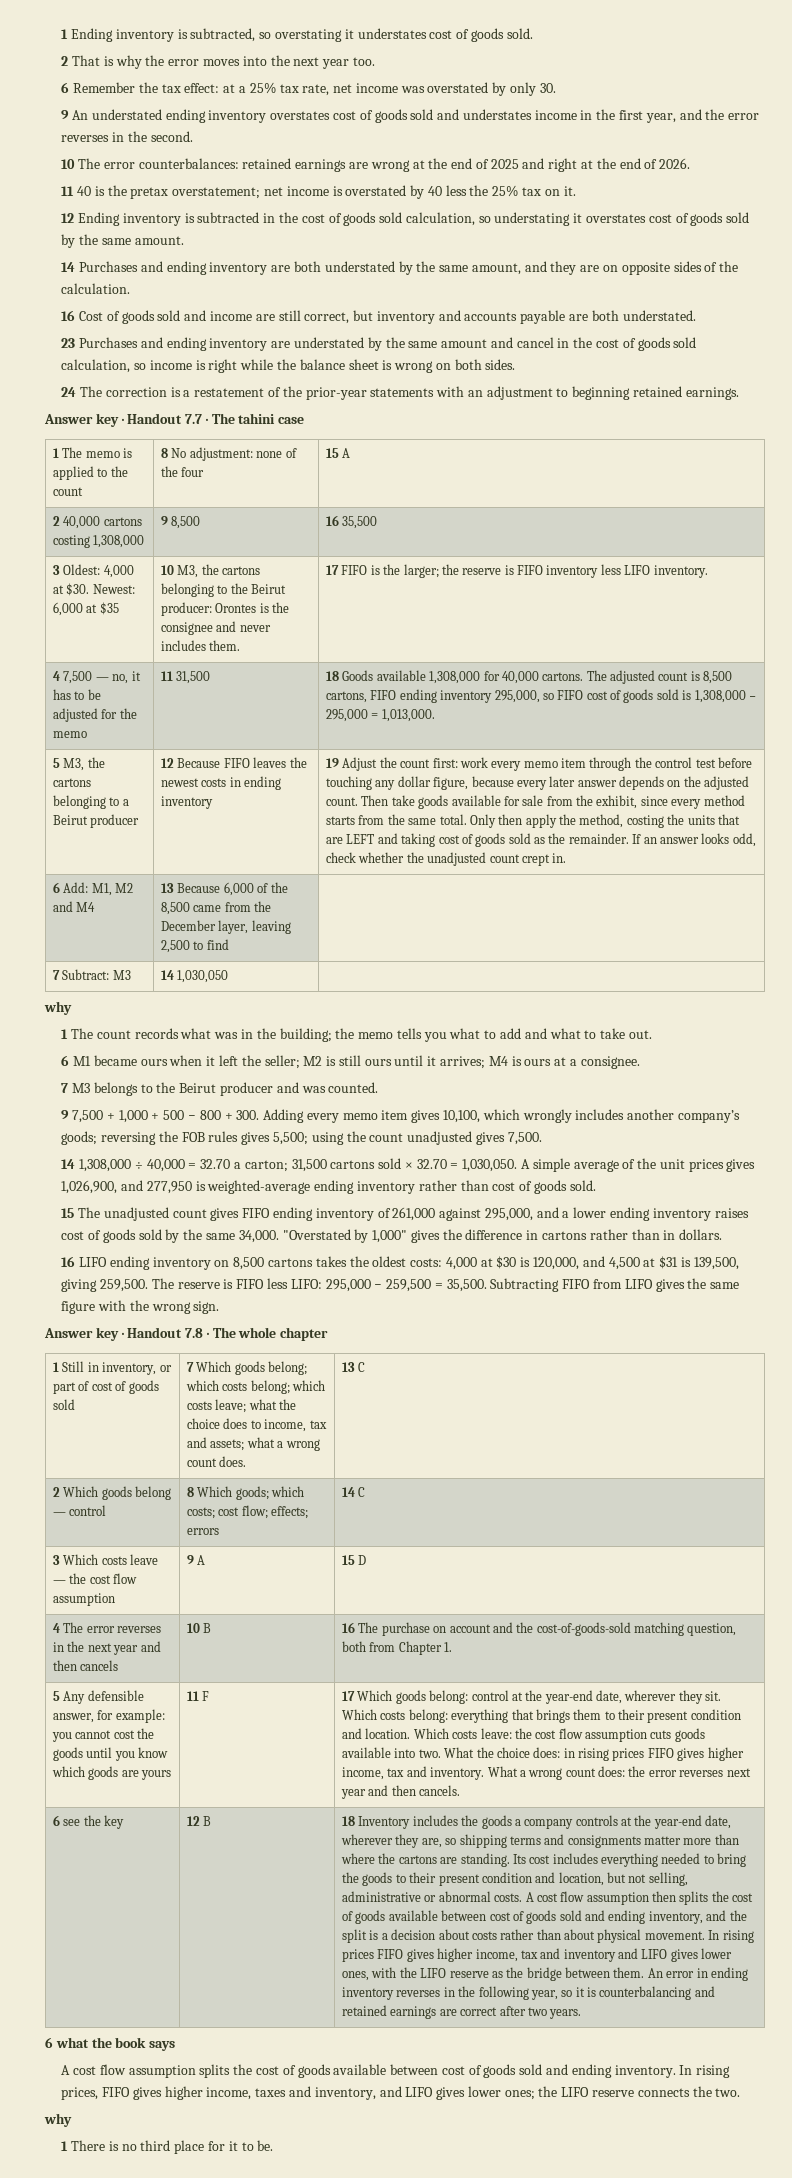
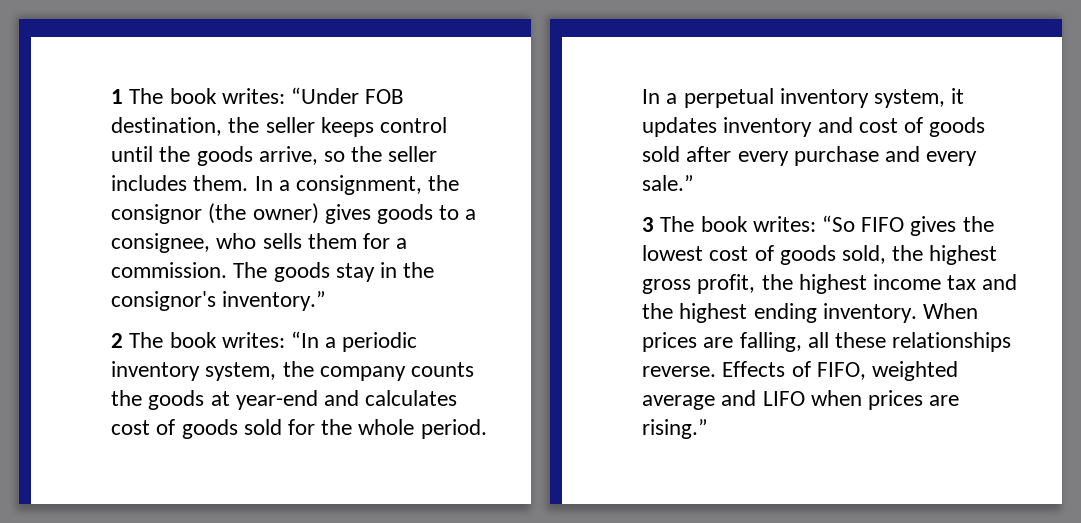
[61,28,533,42] [61,55,375,69] [61,82,556,96] [61,109,760,123] [61,131,193,142] [61,158,691,172] [61,185,576,199] [61,212,750,226] [61,234,184,248] [61,261,739,275] [61,283,131,294] [61,310,696,324] [61,337,697,351] [61,359,516,373] [61,386,739,400] [44,413,305,427] [53,447,133,458] [53,466,128,480] [53,487,84,496] [161,447,297,461] [161,466,205,477] [326,448,351,458] [53,516,142,529] [53,535,145,548] [161,516,201,529] [326,515,378,529] [53,564,134,578] [53,583,135,596] [53,602,119,616] [161,564,261,578] [161,583,287,597] [161,602,290,616] [161,621,271,635] [161,640,241,651] [326,564,708,578] [53,671,141,684] [53,689,101,700] [53,708,137,722] [53,731,88,738] [161,671,211,684] [326,670,733,684] [326,689,756,703] [326,709,435,722] [53,757,105,771] [53,778,92,787] [53,795,129,809] [53,814,140,828] [161,757,307,768] [161,776,282,790] [161,796,214,809] [326,757,752,771] [326,776,750,790] [326,795,745,809] [326,814,740,828] [326,833,756,847] [326,852,567,866] [53,882,134,896] [53,901,96,912] [161,882,288,896] [161,901,272,915] [161,920,291,934] [161,939,229,953] [53,969,131,980] [161,970,229,983] [44,1001,72,1015] [61,1028,652,1042] [61,1055,640,1069] [61,1082,379,1096] [61,1109,740,1123] [61,1131,542,1145] [61,1158,756,1172] [61,1180,596,1194] [61,1207,749,1221] [61,1229,723,1243] [61,1256,739,1270] [61,1278,740,1292] [61,1300,220,1314] [44,1327,329,1341] [53,1361,172,1375] [53,1380,159,1394] [53,1399,76,1410] [187,1361,308,1375] [186,1380,326,1394] [187,1399,297,1413] [187,1418,327,1432] [187,1437,320,1451] [187,1456,247,1467] [342,1362,366,1372] [53,1486,172,1500] [53,1505,107,1516] [187,1486,305,1500] [187,1505,309,1519] [187,1528,220,1535] [342,1487,366,1497] [53,1554,159,1565] [53,1573,138,1584] [53,1593,116,1606] [187,1555,206,1565] [342,1555,367,1565] [53,1622,162,1633] [53,1641,161,1655] [53,1660,119,1671] [187,1623,212,1633] [342,1622,737,1636] [342,1641,453,1655] [53,1690,144,1704] [53,1709,165,1723] [52,1728,155,1742] [53,1747,169,1761] [52,1766,172,1780] [187,1691,210,1701] [342,1690,722,1704] [342,1709,741,1723] [342,1728,705,1742] [342,1747,744,1761] [342,1766,751,1780] [341,1785,461,1799] [53,1815,125,1829] [187,1816,212,1826] [342,1815,732,1829] [341,1834,739,1848] [341,1853,747,1867] [342,1872,688,1886] [342,1891,754,1905] [342,1910,747,1924] [342,1929,754,1943] [342,1948,733,1962] [342,1967,748,1981] [342,1986,715,2000] [342,2005,582,2019] [45,2037,176,2051] [61,2064,731,2078] [61,2086,741,2100] [44,2113,72,2127] [61,2140,274,2154] 1 Ending inventory is subtracted, so overstating it understates cost of goods sold. // 2 That is why the error moves into the next year too. // 6 Remember the tax effect: at a 25% tax rate, net income was overstated by only 30. // 9 An understated ending inventory overstates cost of goods sold and understates income in the first year, and the error reverses in the second. // 10 The error counterbalances: retained earnings are wrong at the end of 2025 and right at the end of 2026. // 11 40 is the pretax overstatement; net income is overstated by 40 less the 25% tax on it. // 12 Ending inventory is subtracted in the cost of goods sold calculation, so understating it overstates cost of goods sold by the same amount. // 14 Purchases and ending inventory are both understated by the same amount, and they are on opposite sides of the calculation. // 16 Cost of goods sold and income are still correct, but inventory and accounts payable are both understated. // 23 Purchases and ending inventory are understated by the same amount and cancel in the cost of goods sold calculation, so income is right while the balance sheet is wrong on both sides. // 24 The correction is a restatement of the prior-year statements with an adjustment to beginning retained earnings. // Answer key · Handout 7.7 · The tahini case // 1 The memo is applied to the count | 8 No adjustment: none of the four | 15 A // 2 40,000 cartons costing 1,308,000 | 9 8,500 | 16 35,500 // 3 Oldest: 4,000 at $30. Newest: 6,000 at $35 | 10 M3, the cartons belonging to the Beirut producer: Orontes is the consignee and never includes them. | 17 FIFO is the larger; the reserve is FIFO inventory less LIFO inventory. // 4 7,500 — no, it has to be adjusted for the memo | 11 31,500 | 18 Goods available 1,308,000 for 40,000 cartons. The adjusted count is 8,500 cartons, FIFO ending inventory 295,000, so FIFO cost of goods sold is 1,308,000 − 295,000 = 1,013,000. // 5 M3, the cartons belonging to a Beirut producer | 12 Because FIFO leaves the newest costs in ending inventory | 19 Adjust the count first: work every memo item through the control test before touching any dollar figure, because every later answer depends on the adjusted count. Then take goods available for sale from the exhibit, since every method starts from the same total. Only then apply the method, costing the units that are LEFT and taking cost of goods sold as the remainder. If an answer looks odd, check whether the unadjusted count crept in. // 6 Add: M1, M2 and M4 | 13 Because 6,000 of the 8,500 came from the December layer, leaving 2,500 to find | // 7 Subtract: M3 | 14 1,030,050 | // why // 1 The count records what was in the building; the memo tells you what to add and what to take out. // 6 M1 became ours when it left the seller; M2 is still ours until it arrives; M4 is ours at a consignee. // 7 M3 belongs to the Beirut producer and was counted. // 9 7,500 + 1,000 + 500 − 800 + 300. Adding every memo item gives 10,100, which wrongly includes another company’s goods; reversing the FOB rules gives 5,500; using the count unadjusted gives 7,500. // 14 1,308,000 ÷ 40,000 = 32.70 a carton; 31,500 cartons sold × 32.70 = 1,030,050. A simple average of the unit prices gives 1,026,900, and 277,950 is weighted-average ending inventory rather than cost of goods sold. // 15 The unadjusted count gives FIFO ending inventory of 261,000 against 295,000, and a lower ending inventory raises cost of goods sold by the same 34,000. "Overstated by 1,000" gives the difference in cartons rather than in dollars. // 16 LIFO ending inventory on 8,500 cartons takes the oldest costs: 4,000 at $30 is 120,000, and 4,500 at $31 is 139,500, giving 259,500. The reserve is FIFO less LIFO: 295,000 − 259,500 = 35,500. Subtracting FIFO from LIFO gives the same figure with the wrong sign. // Answer key · Handout 7.8 · The whole chapter // 1 Still in inventory, or part of cost of goods sold | 7 Which goods belong; which costs belong; which costs leave; what the choice does to income, tax and assets; what a wrong count does. | 13 C // 2 Which goods belong — control | 8 Which goods; which costs; cost flow; effects; errors | 14 C // 3 Which costs leave — the cost flow assumption | 9 A | 15 D // 4 The error reverses in the next year and then cancels | 10 B | 16 The purchase on account and the cost-of-goods-sold matching question, both from Chapter 1. // 5 Any defensible answer, for example: you cannot cost the goods until you know which goods are yours | 11 F | 17 Which goods belong: control at the year-end date, wherever they sit. Which costs belong: everything that brings them to their present condition and location. Which costs leave: the cost flow assumption cuts goods available into two. What the choice does: in rising prices FIFO gives higher income, tax and inventory. What a wrong count does: the error reverses next year and then cancels. // 6 see the key | 12 B | 18 Inventory includes the goods a company controls at the year-end date, wherever they are, so shipping terms and consignments matter more than where the cartons are standing. Its cost includes everything needed to bring the goods to their present condition and location, but not selling, administrative or abnormal costs. A cost flow assumption then splits the cost of goods available between cost of goods sold and ending inventory, and the split is a decision about costs rather than about physical movement. In rising prices FIFO gives higher income, tax and inventory and LIFO gives lower ones, with the LIFO reserve as the bridge between them. An error in ending inventory reverses in the following year, so it is counterbalancing and retained earnings are correct after two years. // 6 what the book says // A cost flow assumption splits the cost of goods available between cost of goods sold and ending inventory. In rising prices, FIFO gives higher income, taxes and inventory, and LIFO gives lower ones; the LIFO reserve connects the two. // why // 1 There is no third place for it to be. -> [111,87,405,104] [111,117,448,137] [111,146,438,166] [111,175,460,195] [111,203,477,224] [111,233,408,253] [111,262,435,282] [111,291,327,311] [111,331,418,352] [111,361,475,381] [111,390,458,410] [111,419,487,439] [642,88,965,108] [642,117,986,137] [642,146,978,166] [642,175,695,191] [642,215,994,236] [642,245,998,265] [642,274,1018,294] [642,303,979,323] [642,332,1012,352] [642,361,959,381] [642,390,960,410] [642,419,709,439] 1 The book writes: “Under FOB destination, the seller keeps control until the goods arrive, so the seller includes them. In a consignment, the consignor (the owner) gives goods to a consignee, who sells them for a commission. The goods stay in the consignor's inventory.” // 2 The book writes: “In a periodic inventory system, the company counts the goods at year-end and calculates cost of goods sold for the whole period. In a perpetual inventory system, it updates inventory and cost of goods sold after every purchase and every sale.” // 3 The book writes: “So FIFO gives the lowest cost of goods sold, the highest gross profit, the highest income tax and the highest ending inventory. When prices are falling, all these relationships reverse. Effects of FIFO, weighted average and LIFO when prices are rising.”

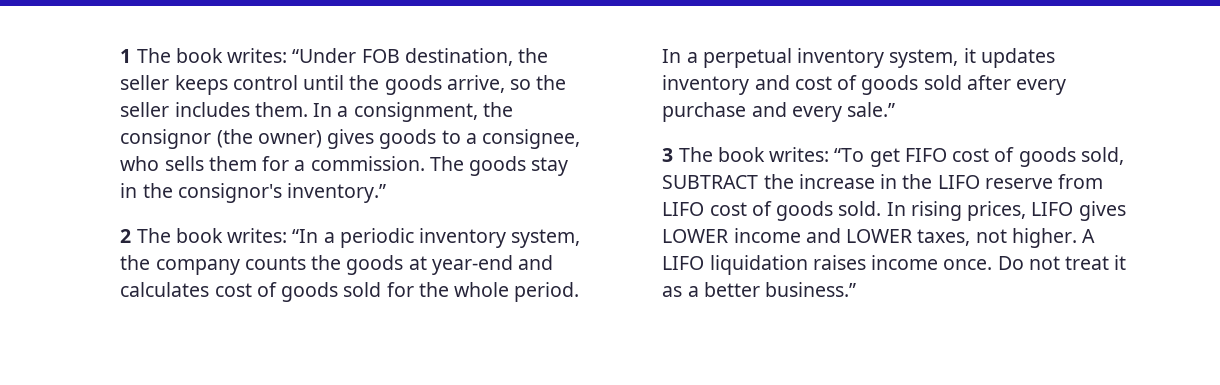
[822,215,994,236] [642,245,998,265] [642,274,1018,294] [642,303,979,323] [642,332,1012,352] [642,361,959,381] [642,390,960,410] [642,419,709,439] “So FIFO gives the lowest cost of goods sold, the highest gross profit, the highest income tax and the highest ending inventory. When prices are falling, all these relationships reverse. Effects of FIFO, weighted average and LIFO when prices are rising.” -> [834,147,1124,167] [662,174,1104,189] [662,201,1126,221] [662,228,1096,248] [662,255,1127,275] [662,282,857,297] “To get FIFO cost of goods sold, SUBTRACT the increase in the LIFO reserve from LIFO cost of goods sold. In rising prices, LIFO gives LOWER income and LOWER taxes, not higher. A LIFO liquidation raises income once. Do not treat it as a better business.”

